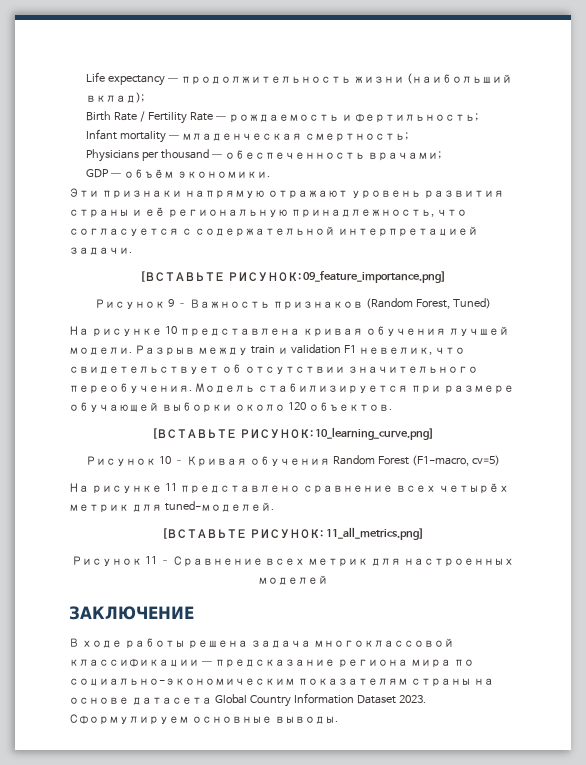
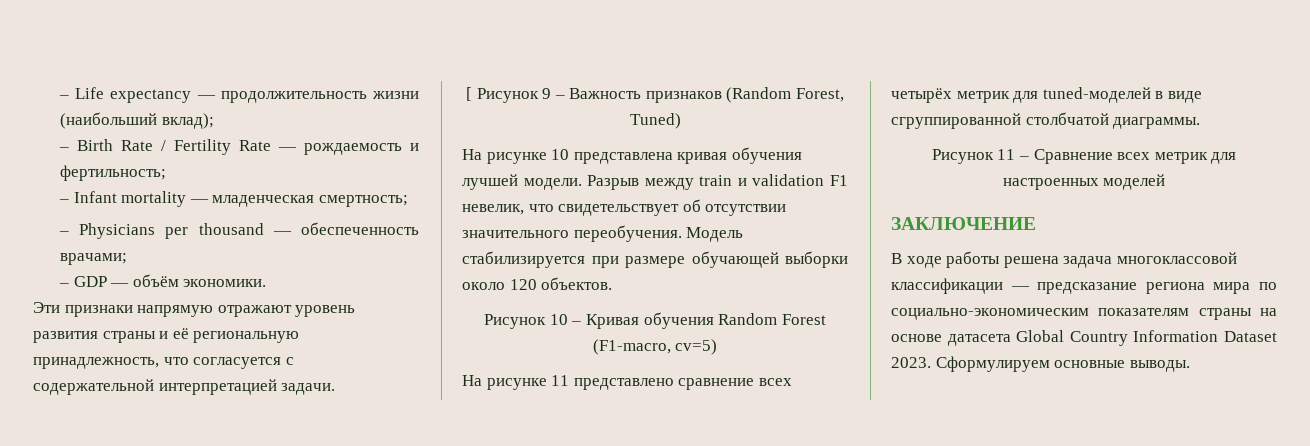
(86, 77) none -> [58,95,69,99] –
(145, 97) none -> [58,147,69,151] –
(479, 118) none -> [58,199,69,203] –
(409, 137) none -> [58,231,69,235] –
(442, 156) none -> [58,283,69,287] –
[139,271,447,283] [ВСТАВЬТЕ РИСУНОК: 09_feature_importance.png] // -> [465,87,472,101] [
[151,427,435,440] // [ВСТАВЬТЕ РИСУНОК: 10_learning_curve.png] -> (613, 283) none
[164,501,274,512] [162,527,424,540] tuned-моделей. // [ВСТАВЬТЕ РИСУНОК: 11_all_metrics.png] -> [1042,87,1202,103] [891,112,1201,129] tuned-моделей в виде сгруппированной столбчатой диаграммы.

